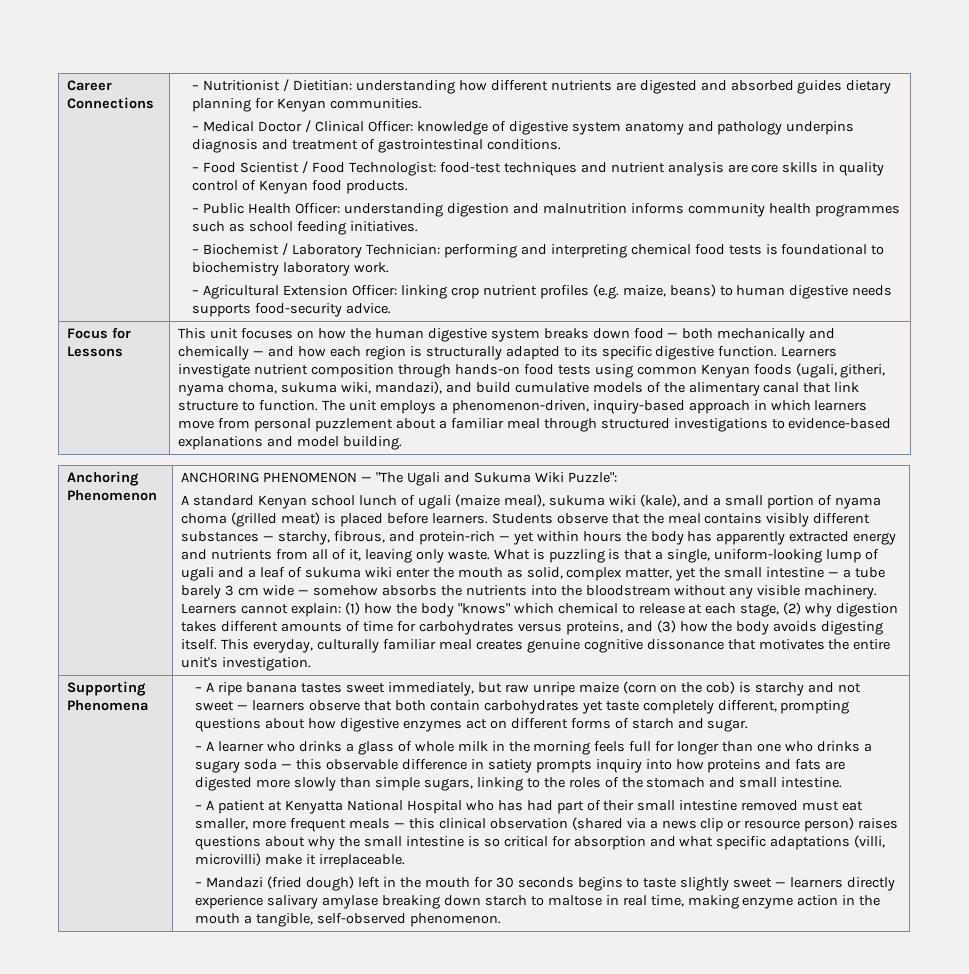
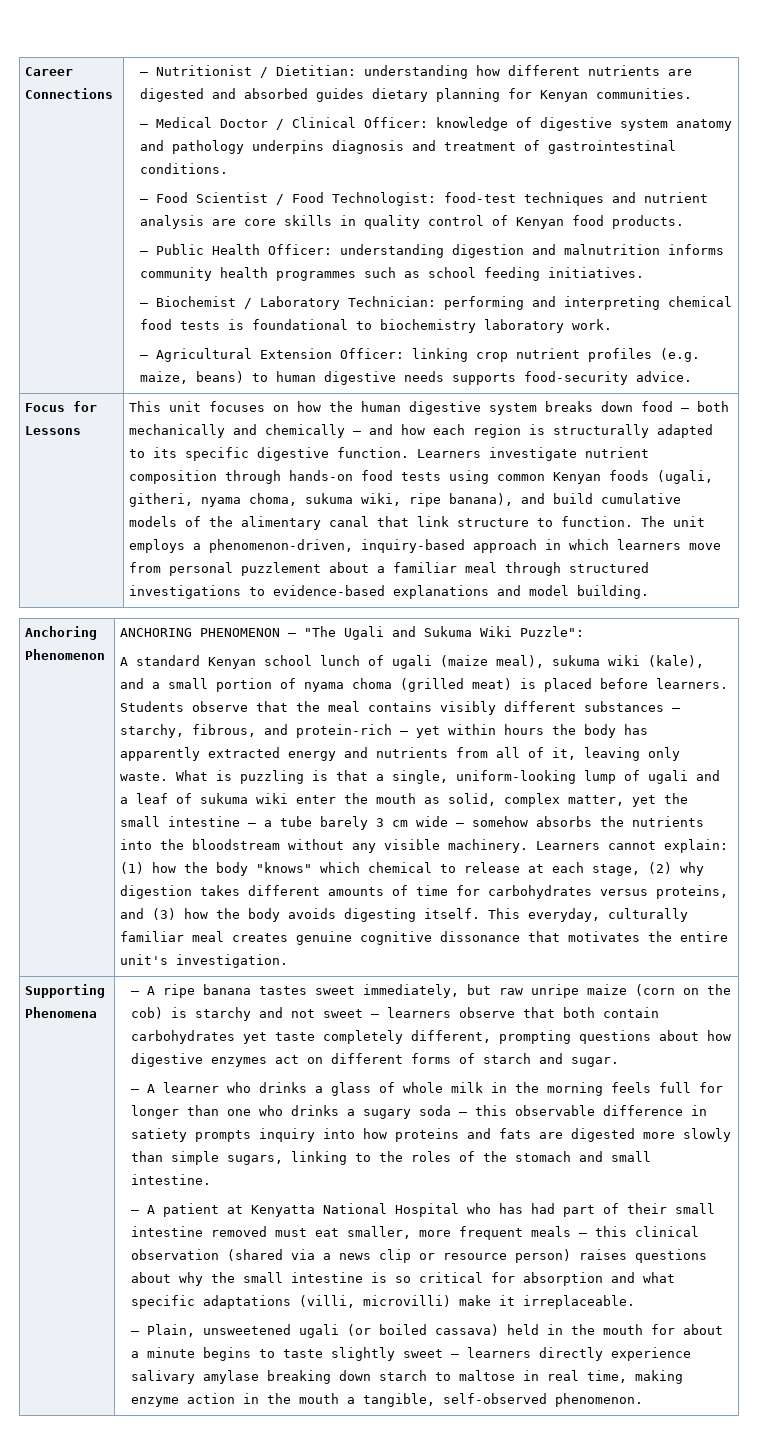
[375,381,443,394] mandazi), -> [408,493,513,507] ripe banana),
[206,876,381,891] Mandazi (fried dough) left -> [146,1324,539,1338] Plain, unsweetened ugali (or boiled cassava) held
[495,877,574,888] 30 seconds -> [682,1324,723,1335] [130,1347,195,1358] about a minute

